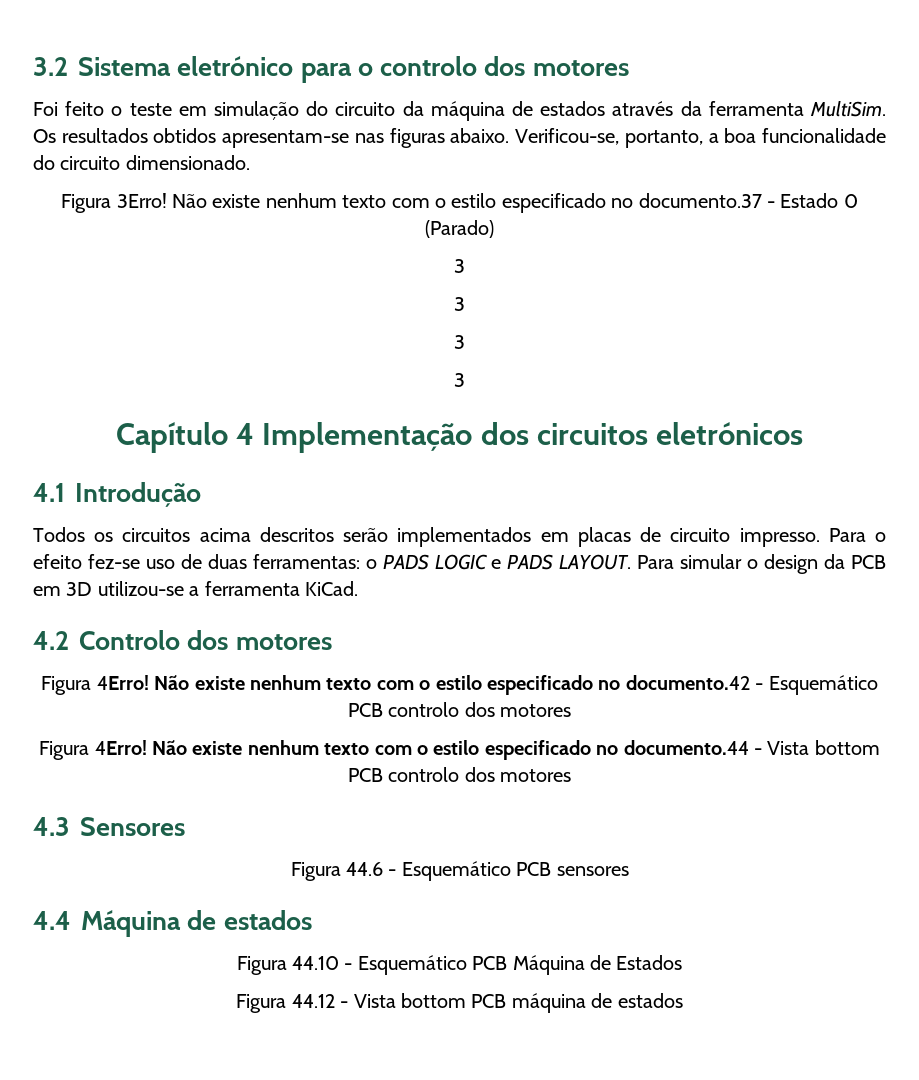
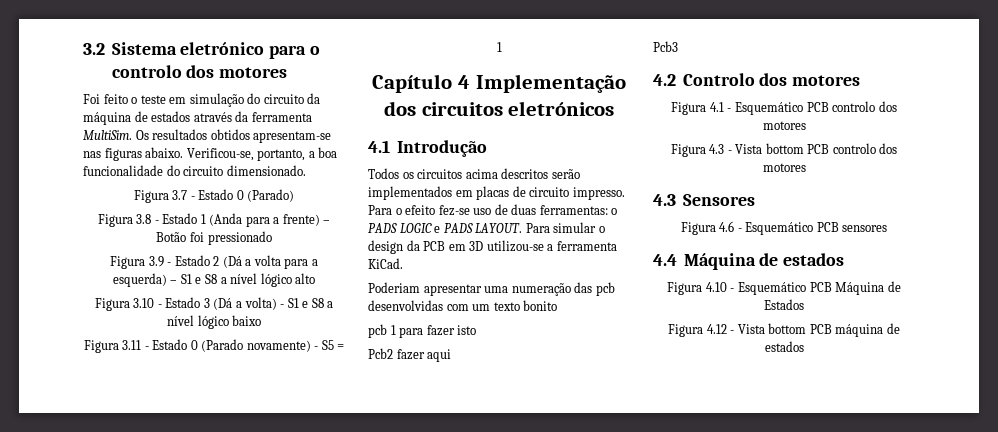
[116,193,858,213] [425,220,495,238] [454,259,465,273] [454,297,465,311] [454,335,465,349] [454,373,465,387] 3Erro! Não existe nenhum texto com o estilo especificado no documento.37 - Estado 0 (Parado) // 3 // 3 // 3 // 3 -> [172,189,295,202] [97,213,331,227] [156,231,272,245] [110,255,318,269] [112,273,316,287] [94,297,334,311] [166,315,262,329] [83,339,345,353] [496,42,502,52] 3.7 - Estado 0 (Parado) // Figura 3.8 - Estado 1 (Anda para a frente) – Botão foi pressionado // Figura 3.9 - Estado 2 (Dá a volta para a esquerda) – S1 e S8 a nível lógico alto // Figura 3.10 - Estado 3 (Dá a volta) - S1 e S8 a nível lógico baixo // Figura 3.11 - Estado 0 (Parado novamente) - S5 = 1
(358, 588) none -> [368,282,615,296] [368,300,558,311] [368,324,477,338] [368,348,452,362] [653,41,678,52] // Poderiam apresentar uma numeração das pcb desenvolvidas com um texto bonito // pcb 1 para fazer isto // Pcb2 fazer aqui // Pcb3
[96,675,750,695] 4Erro! Não existe nenhum texto com o estilo especificado no documento.42 -> [709,102,724,112] 4.1
[94,740,749,760] 4Erro! Não existe nenhum texto com o estilo especificado no documento.44 -> [709,144,725,154] 4.3
[345,862,383,876] 44.6 -> [719,221,735,232] 4.6
[292,956,339,970] 44.10 -> [705,282,727,292] 4.10
[291,994,335,1008] 44.12 -> [706,324,727,334] 4.12

